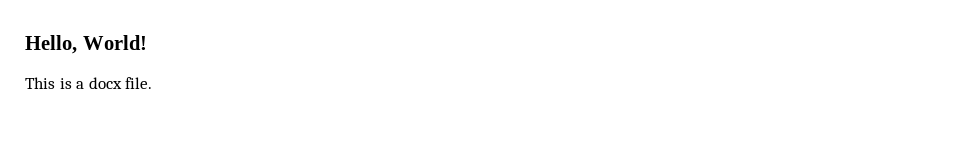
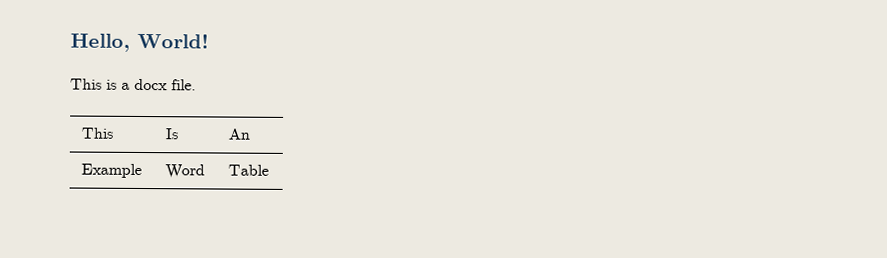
(153, 83) none -> [80,127,114,139] [164,128,178,140] [227,128,250,140] [80,163,142,178] [164,164,205,179] [227,164,269,176] // This | Is | An // Example | Word | Table

